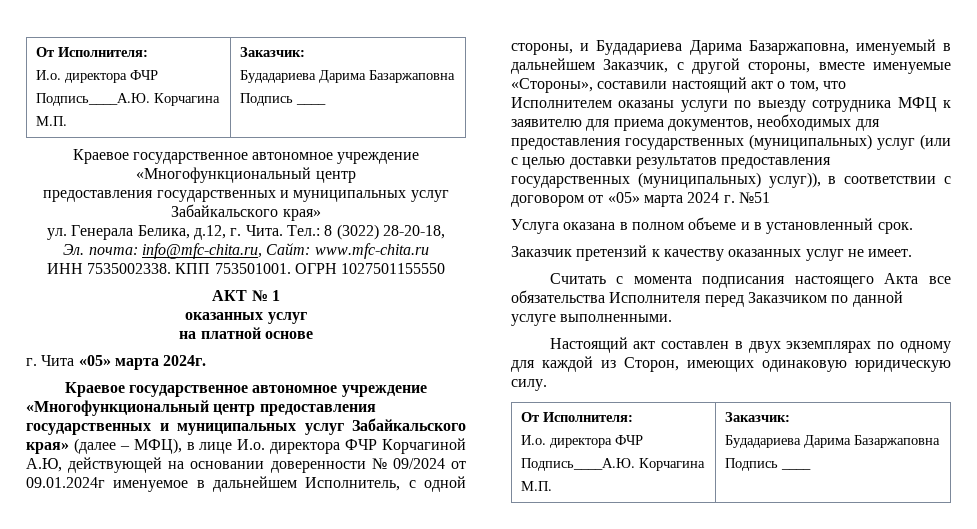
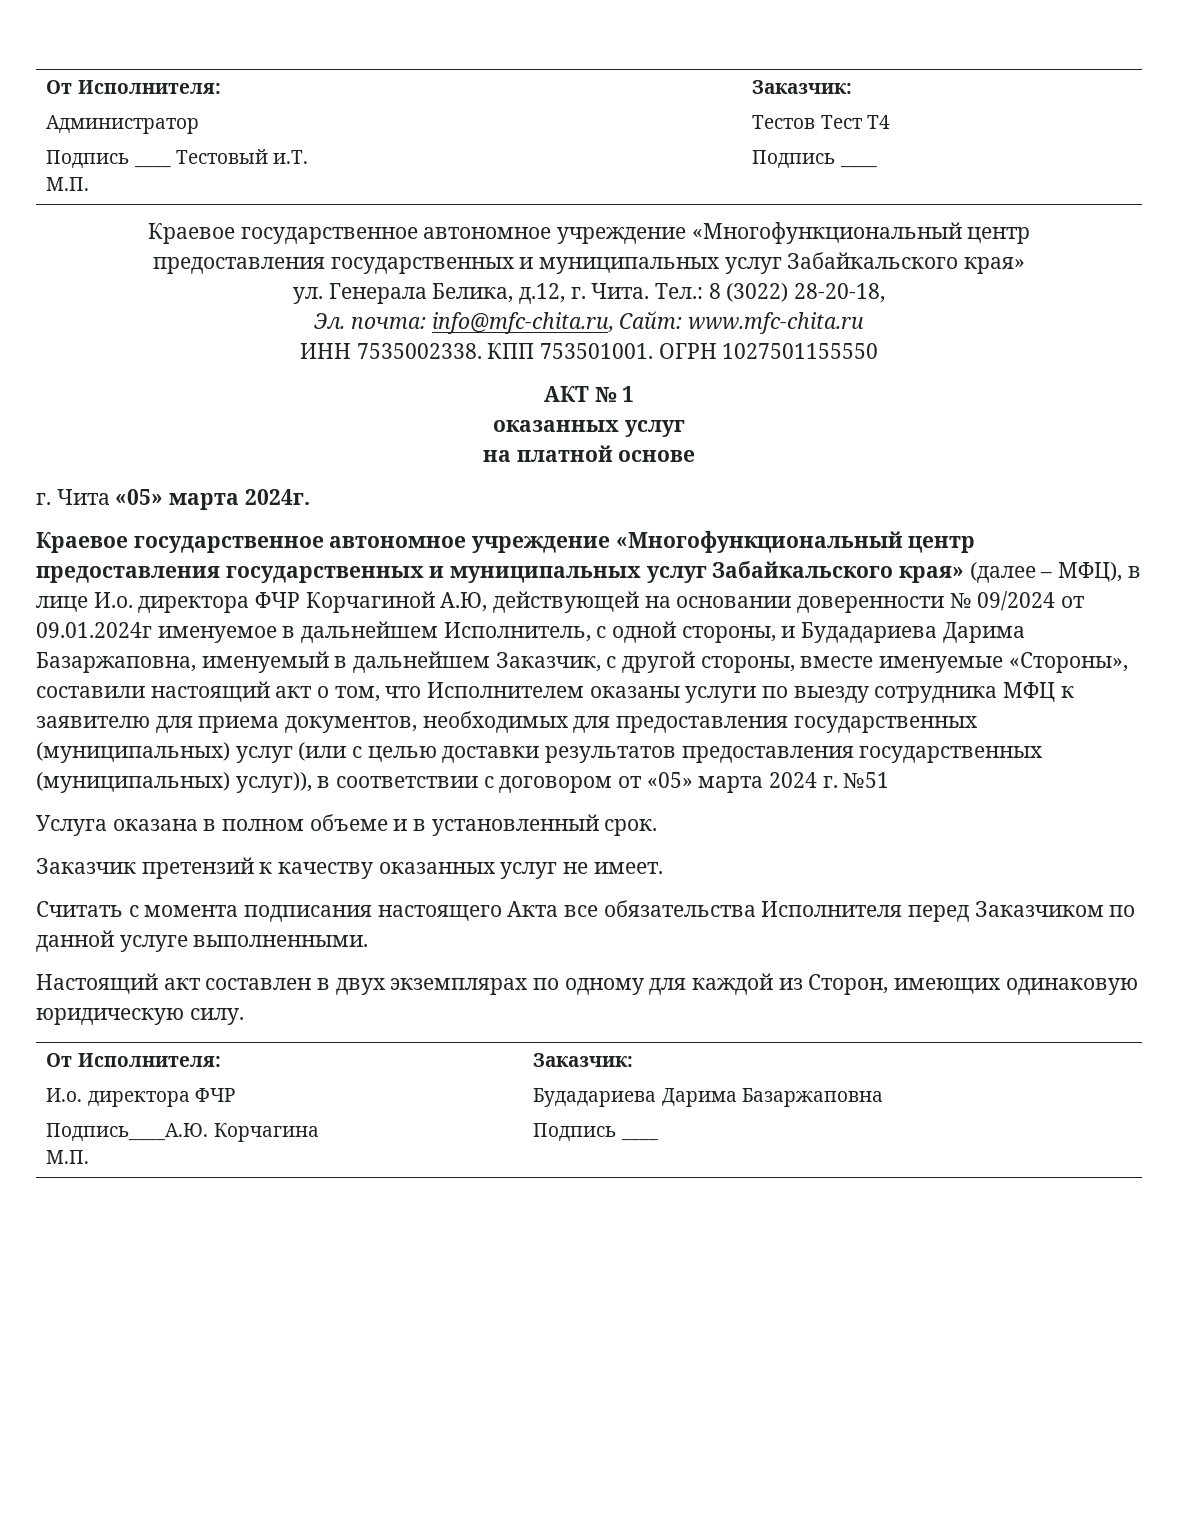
[36,47,149,57] [36,70,159,83] [36,93,221,106] [36,116,68,126] [240,47,306,57] [240,70,456,83] От Исполнителя: // И.о. директора ФЧР // Подпись____А.Ю. Корчагина // М.П. | Заказчик: // Будадариева Дарима Базаржаповна -> [46,80,221,94] [46,115,200,134] [46,150,171,168] [175,149,308,164] [46,177,90,191] [752,80,853,94] [752,115,890,129] От Исполнителя: // Администратор // Подпись ____ Тестовый и.Т. // М.П. | Заказчик: // Тестов Тест Т4

